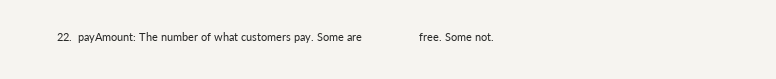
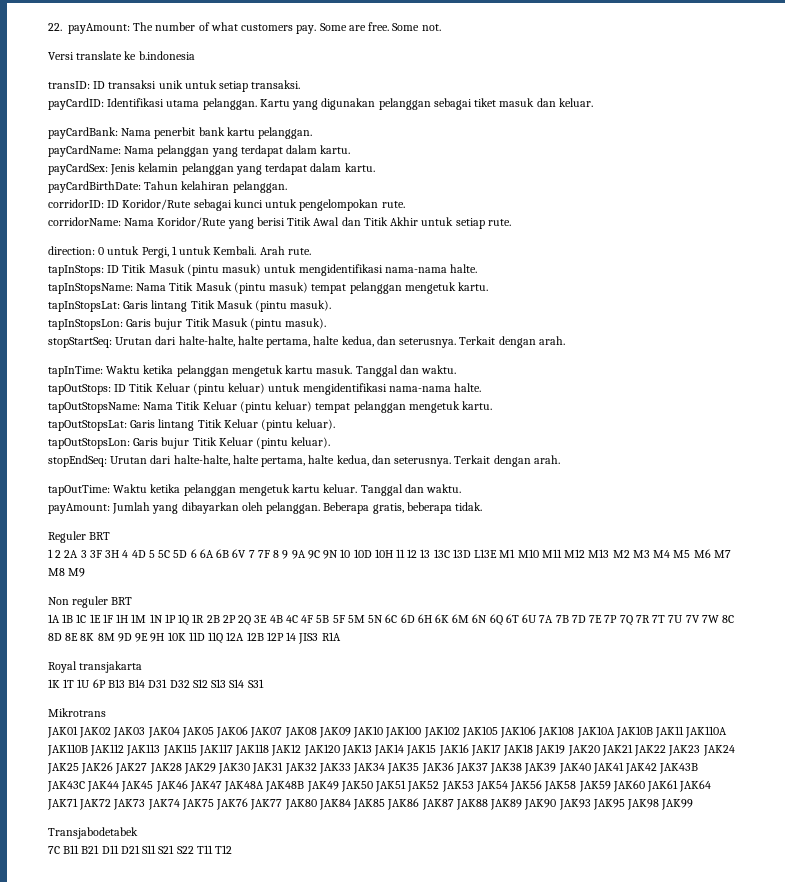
(494, 37) none -> [48,51,195,60] [48,80,301,92] [48,98,593,110] [48,127,313,139] [48,145,351,157] [48,163,375,175] [48,181,287,193] [48,199,405,211] [48,217,511,229] [48,246,311,258] [48,264,478,276] [48,282,489,294] [48,300,332,312] [48,318,327,330] [48,336,565,348] [48,365,457,377] [48,383,482,395] [48,401,493,413] [48,419,336,431] [48,437,331,449] [48,455,560,467] [48,484,462,496] [48,502,483,514] [48,531,111,543] [48,549,731,559] [48,568,86,577] [48,596,133,608] [48,614,735,626] [48,632,341,644] [48,661,143,673] [48,679,264,688] [48,708,106,717] [47,726,728,738] [47,744,735,756] [47,762,699,774] [47,780,712,792] [47,798,694,810] [48,827,138,839] [48,845,233,854] // Versi translate ke b.indonesia // transID: ID transaksi unik untuk setiap transaksi. // payCardID: Identifikasi utama pelanggan. Kartu yang digunakan pelanggan sebagai tiket masuk dan keluar. // payCardBank: Nama penerbit bank kartu pelanggan. // payCardName: Nama pelanggan yang terdapat dalam kartu. // payCardSex: Jenis kelamin pelanggan yang terdapat dalam kartu. // payCardBirthDate: Tahun kelahiran pelanggan. // corridorID: ID Koridor/Rute sebagai kunci untuk pengelompokan rute. // corridorName: Nama Koridor/Rute yang berisi Titik Awal dan Titik Akhir untuk setiap rute. // direction: 0 untuk Pergi, 1 untuk Kembali. Arah rute. // tapInStops: ID Titik Masuk (pintu masuk) untuk mengidentifikasi nama-nama halte. // tapInStopsName: Nama Titik Masuk (pintu masuk) tempat pelanggan mengetuk kartu. // tapInStopsLat: Garis lintang Titik Masuk (pintu masuk). // tapInStopsLon: Garis bujur Titik Masuk (pintu masuk). // stopStartSeq: Urutan dari halte-halte, halte pertama, halte kedua, dan seterusnya. Terkait dengan arah. // tapInTime: Waktu ketika pelanggan mengetuk kartu masuk. Tanggal dan waktu. // tapOutStops: ID Titik Keluar (pintu keluar) untuk mengidentifikasi nama-nama halte. // tapOutStopsName: Nama Titik Keluar (pintu keluar) tempat pelanggan mengetuk kartu. // tapOutStopsLat: Garis lintang Titik Keluar (pintu keluar). // tapOutStopsLon: Garis bujur Titik Keluar (pintu keluar). // stopEndSeq: Urutan dari halte-halte, halte pertama, halte kedua, dan seterusnya. Terkait dengan arah. // tapOutTime: Waktu ketika pelanggan mengetuk kartu keluar. Tanggal dan waktu. // payAmount: Jumlah yang dibayarkan oleh pelanggan. Beberapa gratis, beberapa tidak. // Reguler BRT // 1 2 2A 3 3F 3H 4 4D 5 5C 5D 6 6A 6B 6V 7 7F 8 9 9A 9C 9N 10 10D 10H 11 12 13 13C 13D L13E M1 M10 M11 M12 M13 M2 M3 M4 M5 M6 M7 M8 M9 // Non reguler BRT // 1A 1B 1C 1E 1F 1H 1M 1N 1P 1Q 1R 2B 2P 2Q 3E 4B 4C 4F 5B 5F 5M 5N 6C 6D 6H 6K 6M 6N 6Q 6T 6U 7A 7B 7D 7E 7P 7Q 7R 7T 7U 7V 7W 8C 8D 8E 8K 8M 9D 9E 9H 10K 11D 11Q 12A 12B 12P 14 JIS3 R1A // Royal transjakarta // 1K 1T 1U 6P B13 B14 D31 D32 S12 S13 S14 S31 // Mikrotrans // JAK01 JAK02 JAK03 JAK04 JAK05 JAK06 JAK07 JAK08 JAK09 JAK10 JAK100 JAK102 JAK105 JAK106 JAK108 JAK10A JAK10B JAK11 JAK110A JAK110B JAK112 JAK113 JAK115 JAK117 JAK118 JAK12 JAK120 JAK13 JAK14 JAK15 JAK16 JAK17 JAK18 JAK19 JAK20 JAK21 JAK22 JAK23 JAK24 JAK25 JAK26 JAK27 JAK28 JAK29 JAK30 JAK31 JAK32 JAK33 JAK34 JAK35 JAK36 JAK37 JAK38 JAK39 JAK40 JAK41 JAK42 JAK43B JAK43C JAK44 JAK45 JAK46 JAK47 JAK48A JAK48B JAK49 JAK50 JAK51 JAK52 JAK53 JAK54 JAK56 JAK58 JAK59 JAK60 JAK61 JAK64 JAK71 JAK72 JAK73 JAK74 JAK75 JAK76 JAK77 JAK80 JAK84 JAK85 JAK86 JAK87 JAK88 JAK89 JAK90 JAK93 JAK95 JAK98 JAK99 // Transjabodetabek // 7C B11 B21 D11 D21 S11 S21 S22 T11 T12

